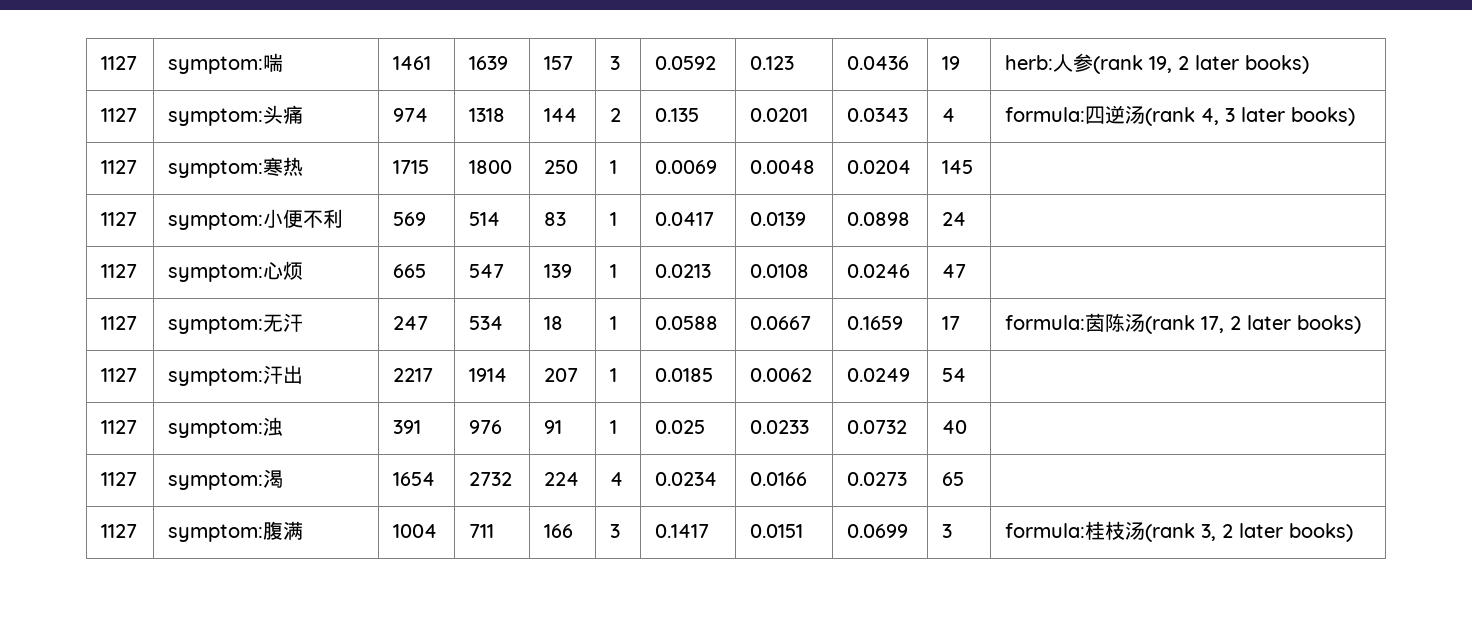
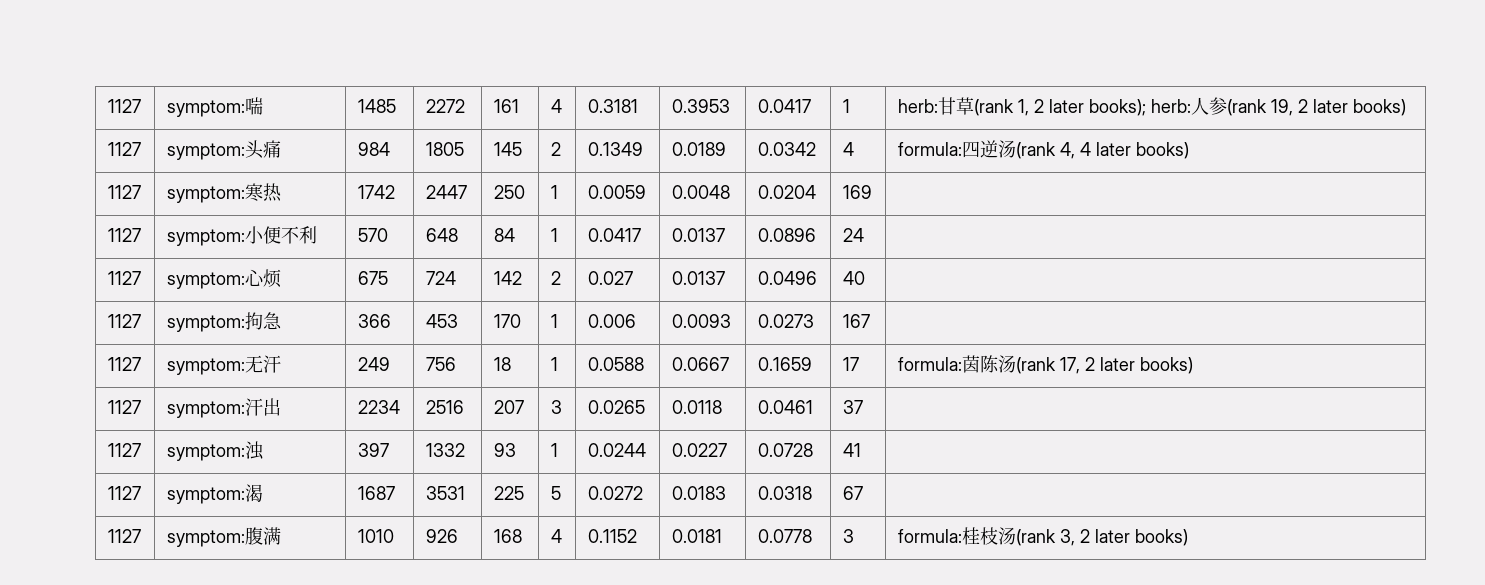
[393,56,432,70] [469,56,509,70] [544,56,574,70] [610,56,621,70] [655,56,717,70] [750,56,795,70] [847,56,910,70] [942,56,961,70] 1461 | 1639 | 157 | 3 | 0.0592 | 0.123 | 0.0436 | 19 | -> [357,99,396,113] [425,99,465,113] [493,99,519,113] [550,99,562,113] [587,99,638,113] [671,99,730,113] [757,99,811,113] [842,99,850,113] [897,97,1146,116] 1485 | 2272 | 161 | 4 | 0.3181 | 0.3953 | 0.0417 | 1 | herb:甘草(rank 1, 2 later books);
[393,108,429,122] [469,108,506,122] [544,108,578,122] [610,108,622,122] [655,108,700,122] [750,108,809,122] [847,108,909,122] 974 | 1318 | 144 | 2 | 0.135 | 0.0201 | 0.0343 -> [357,142,390,156] [425,142,464,156] [493,142,522,156] [550,142,561,156] [587,142,643,156] [671,142,726,156] [757,142,816,156] 984 | 1805 | 145 | 2 | 0.1349 | 0.0189 | 0.0342
[1225,108,1236,122] 3 -> [1079,142,1091,156] 4
[393,160,430,174] [469,160,513,174] 1715 | 1800 -> [357,185,395,199] [425,185,467,199] 1742 | 2447
[655,160,718,174] 0.0069 -> [587,185,646,199] 0.0059
[942,160,974,174] 145 -> [842,185,872,199] 169
[393,212,427,226] [469,212,501,226] [544,212,567,226] 569 | 514 | 83 -> [357,228,388,242] [425,228,458,242] [493,228,515,242] 570 | 648 | 84
[750,212,807,226] [847,212,911,226] 0.0139 | 0.0898 -> [671,228,725,242] [757,228,816,242] 0.0137 | 0.0896
[393,264,427,278] [469,264,505,278] [544,264,573,278] [610,264,618,278] [655,264,712,278] [750,264,810,278] [847,264,911,278] [942,264,967,278] 665 | 547 | 139 | 1 | 0.0213 | 0.0108 | 0.0246 | 47 -> [357,271,388,285] [425,271,456,285] [493,271,522,285] [550,271,561,285] [587,271,633,285] [671,271,725,285] [757,271,817,285] [842,271,865,285] [107,314,141,328] [166,312,282,332] [357,314,391,328] [425,314,458,328] [493,314,521,328] [550,314,558,328] [587,314,636,328] [671,314,731,328] [757,314,814,328] [842,314,870,328] 675 | 724 | 142 | 2 | 0.027 | 0.0137 | 0.0496 | 40 | // 1127 | symptom:拘急 | 366 | 453 | 170 | 1 | 0.006 | 0.0093 | 0.0273 | 167
[393,316,429,330] [469,316,504,330] 247 | 534 -> [357,357,390,371] [425,357,456,371] 249 | 756
[393,368,434,382] [469,368,508,382] 2217 | 1914 -> [357,400,400,414] [425,400,464,414] 2234 | 2516
[610,368,618,382] [655,368,714,382] [750,368,813,382] [847,368,911,382] [942,368,967,382] [101,420,138,434] [168,417,284,438] [393,420,422,434] [469,420,503,434] [544,420,563,434] [610,420,618,434] [655,420,706,434] [750,420,810,434] [847,420,908,434] [942,420,968,434] [101,472,138,486] [168,469,284,490] [393,472,436,486] [469,472,513,486] [544,472,580,486] [610,472,624,486] [655,472,718,486] [750,472,808,486] [847,472,908,486] [942,472,965,486] [101,524,138,538] [168,521,304,542] [393,524,438,538] [469,524,495,538] [544,524,574,538] [610,524,621,538] [655,524,710,538] [750,524,804,538] [847,524,909,538] 1 | 0.0185 | 0.0062 | 0.0249 | 54 | // 1127 | symptom:浊 | 391 | 976 | 91 | 1 | 0.025 | 0.0233 | 0.0732 | 40 | // 1127 | symptom:渴 | 1654 | 2732 | 224 | 4 | 0.0234 | 0.0166 | 0.0273 | 65 | // 1127 | symptom:腹满 | 1004 | 711 | 166 | 3 | 0.1417 | 0.0151 | 0.0699 -> [550,400,562,414] [587,400,645,414] [671,400,722,414] [757,400,813,414] [842,400,863,414] [107,443,141,457] [166,441,264,461] [357,443,389,457] [425,443,465,457] [493,443,516,457] [550,443,558,457] [587,443,646,457] [671,443,727,457] [757,443,813,457] [842,443,861,457] [107,486,141,500] [166,484,263,504] [357,486,395,500] [425,486,465,500] [493,486,524,500] [550,486,561,500] [587,486,643,500] [671,486,726,500] [757,486,812,500] [842,486,863,500] [107,529,141,543] [166,527,281,547] [357,529,394,543] [425,529,458,543] [493,529,522,543] [550,529,562,543] [587,529,637,543] [671,529,722,543] [757,529,812,543] 3 | 0.0265 | 0.0118 | 0.0461 | 37 | // 1127 | symptom:浊 | 397 | 1332 | 93 | 1 | 0.0244 | 0.0227 | 0.0728 | 41 | // 1127 | symptom:渴 | 1687 | 3531 | 225 | 5 | 0.0272 | 0.0183 | 0.0318 | 67 | // 1127 | symptom:腹满 | 1010 | 926 | 168 | 4 | 0.1152 | 0.0181 | 0.0778

